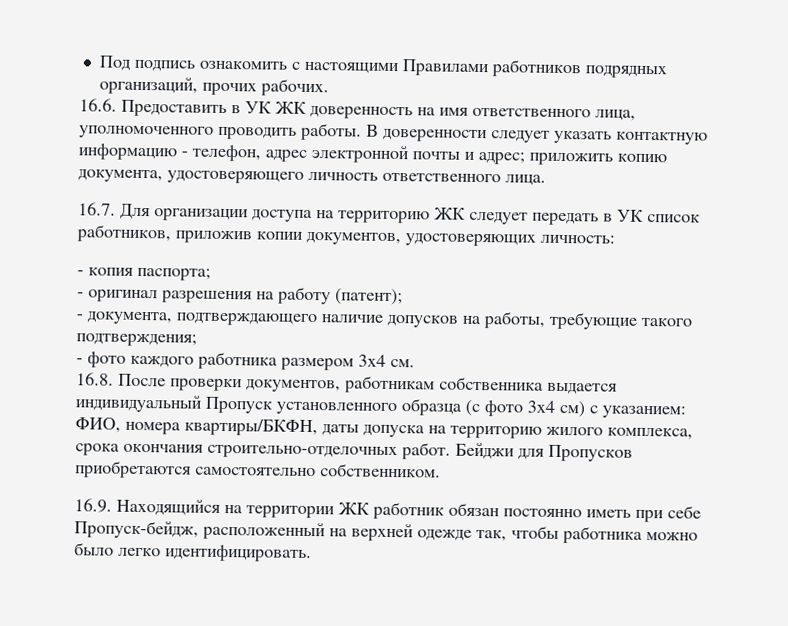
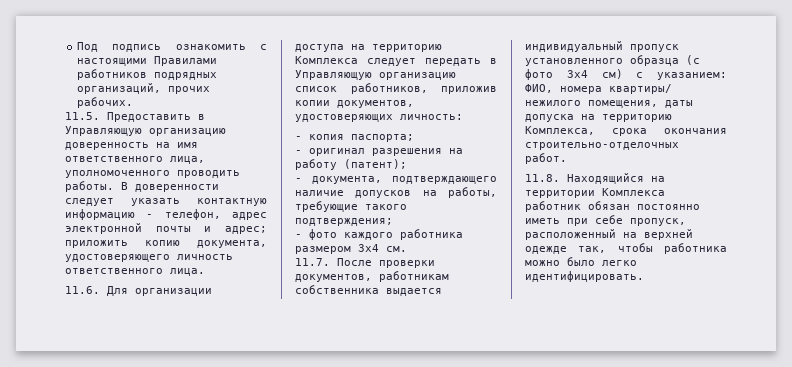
[79,98,117,112] 16.6. -> [65,112,100,120] 11.5.
[245,101,307,114] УК ЖК -> [65,126,226,136] Управляющую организацию
[78,202,116,216] 16.7. -> [65,286,100,294] 11.6.
[434,207,466,220] ЖК -> [295,56,358,64] Комплекса
[617,209,644,222] УК -> [295,70,456,80] Управляющую организацию
[76,372,114,386] 16.8. -> [295,258,330,266] 11.7.
[205,396,272,414] Пропуск -> [630,44,679,52] пропуск
[184,418,318,437] квартиры/БКФН, -> [609,84,672,94] [525,100,658,108] квартиры/ нежилого помещения,
[546,426,693,440] жилого комплекса, -> [525,126,595,135] Комплекса,
[455,442,633,462] [75,460,441,479] [74,498,112,513] Бейджи для Пропусков приобретаются самостоятельно собственником. // 16.9. -> [525,174,560,182] // 11.8.
[338,502,370,515] ЖК -> [602,188,665,196] Комплекса
[74,520,199,539] Пропуск-бейдж, -> [630,218,686,226] пропуск,

